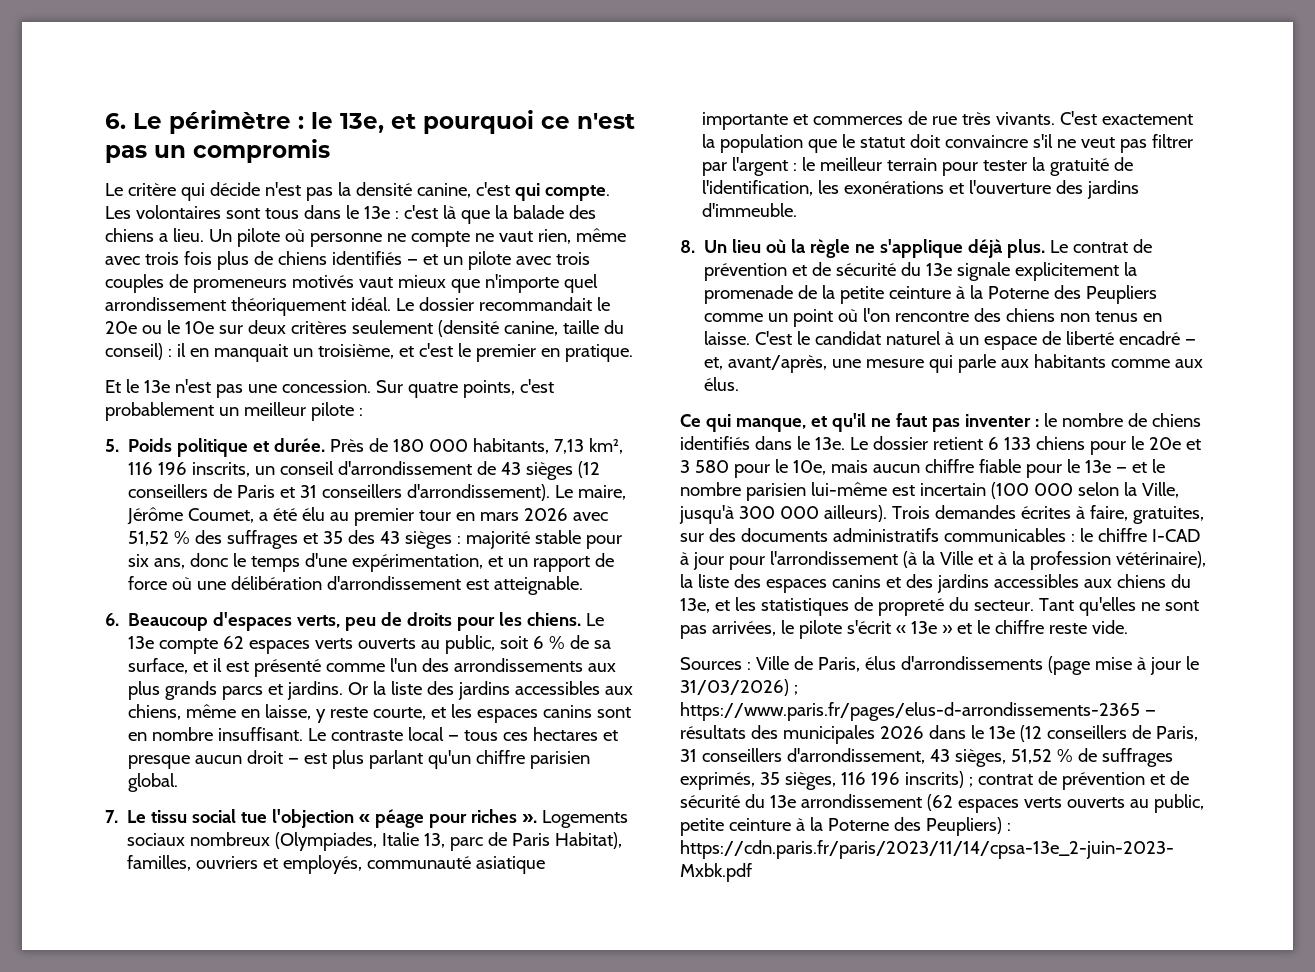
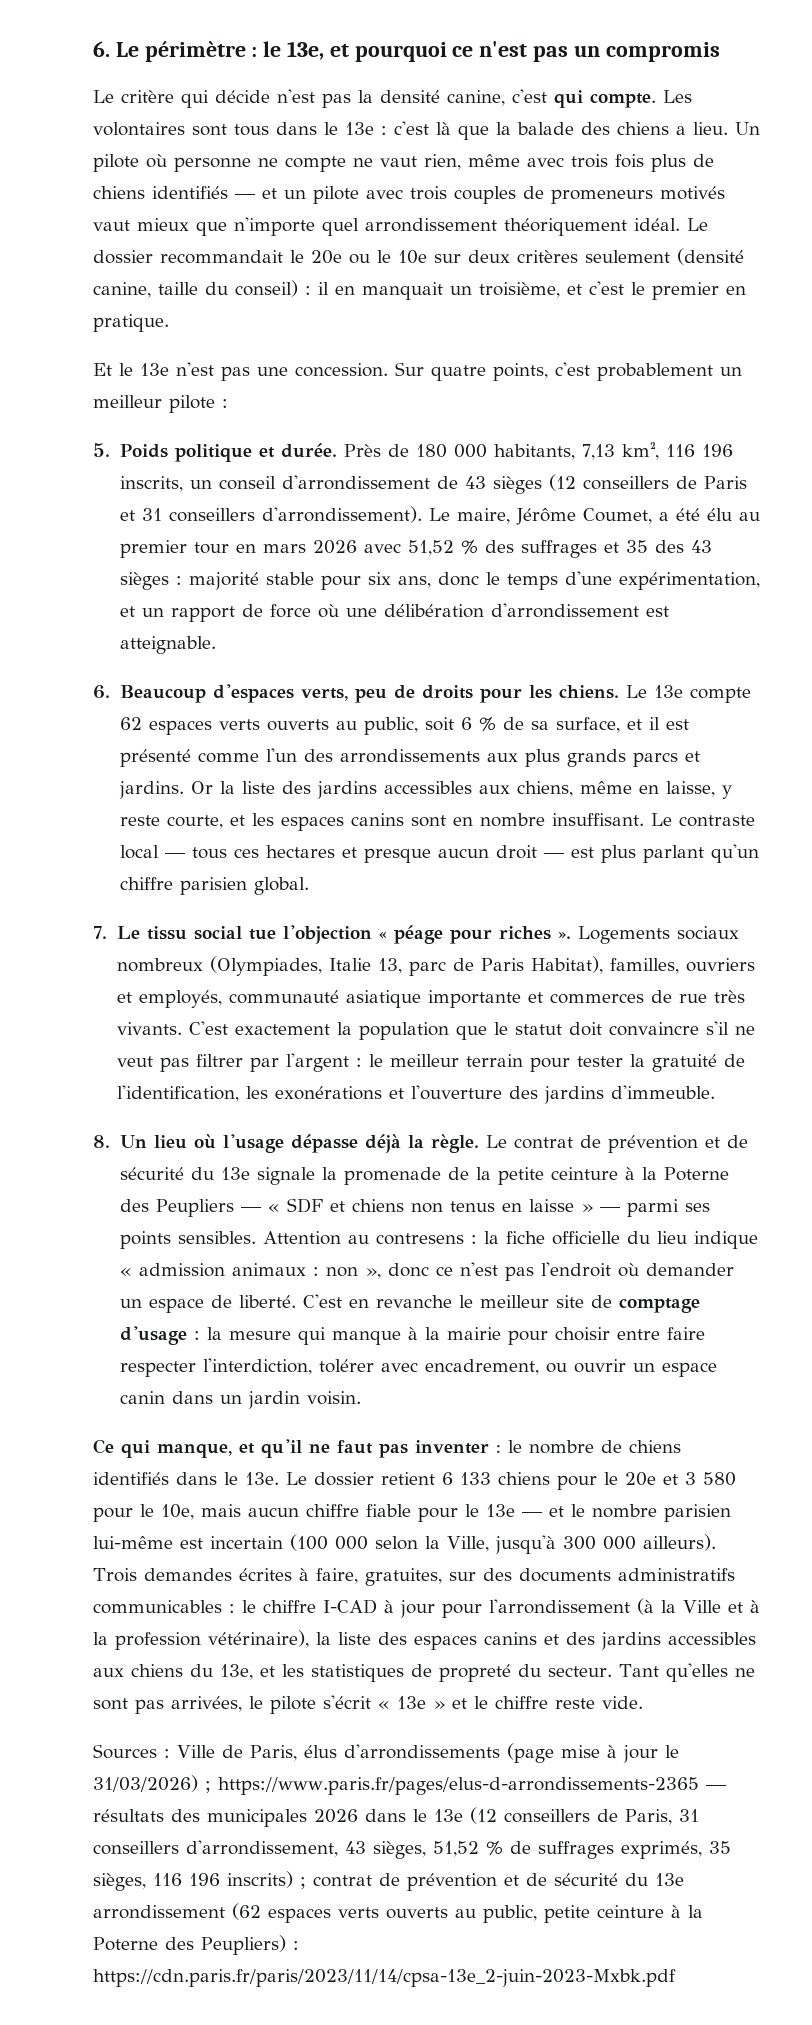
[791,239,1046,258] la règle ne s'applique déjà plus. -> [222,1134,479,1153] l'usage dépasse déjà la règle.
[1015,262,1120,281] explicitement -> (315, 1176) none
[704,308,1163,327] [704,331,1197,350] [704,354,1204,373] [704,377,740,391] comme un point où l'on rencontre des chiens non tenus en laisse. C'est le candidat naturel à un espace de liberté encadré — et, avant/après, une mesure qui parle aux habitants comme aux élus. -> [240,1198,710,1217] [119,1231,758,1249] [119,1262,734,1281] [119,1294,700,1313] [119,1326,705,1345] [119,1358,717,1377] [119,1391,361,1409] — « SDF et chiens non tenus en laisse » — parmi ses points sensibles. Attention au contresens : la fiche officielle du lieu indique « admission animaux : non », donc ce n'est pas l'endroit où demander un espace de liberté. C'est en revanche le meilleur site de comptage d'usage : la mesure qui manque à la mairie pour choisir entre faire respecter l'interdiction, tolérer avec encadrement, ou ouvrir un espace canin dans un jardin voisin.

